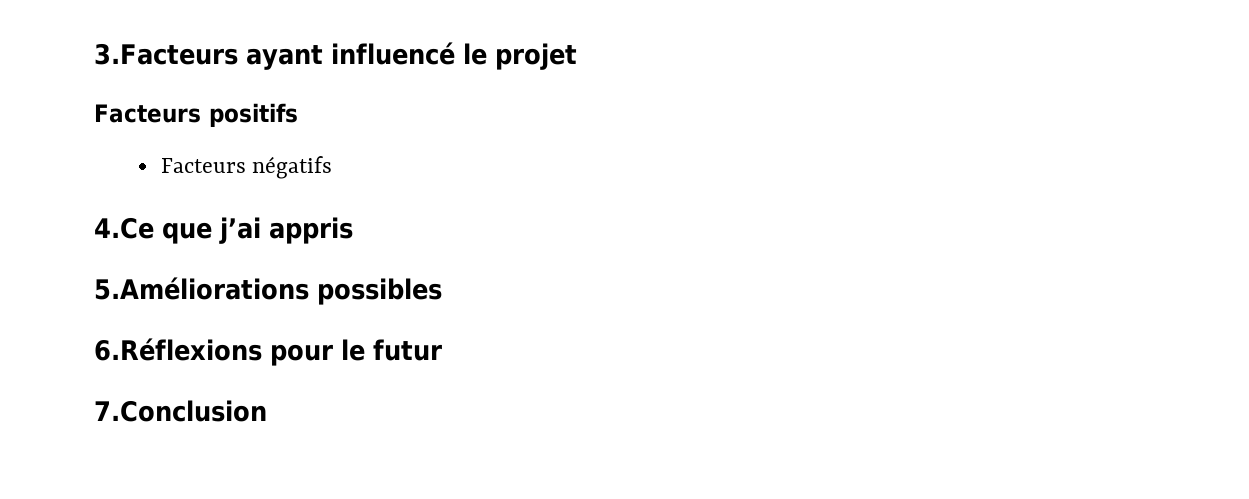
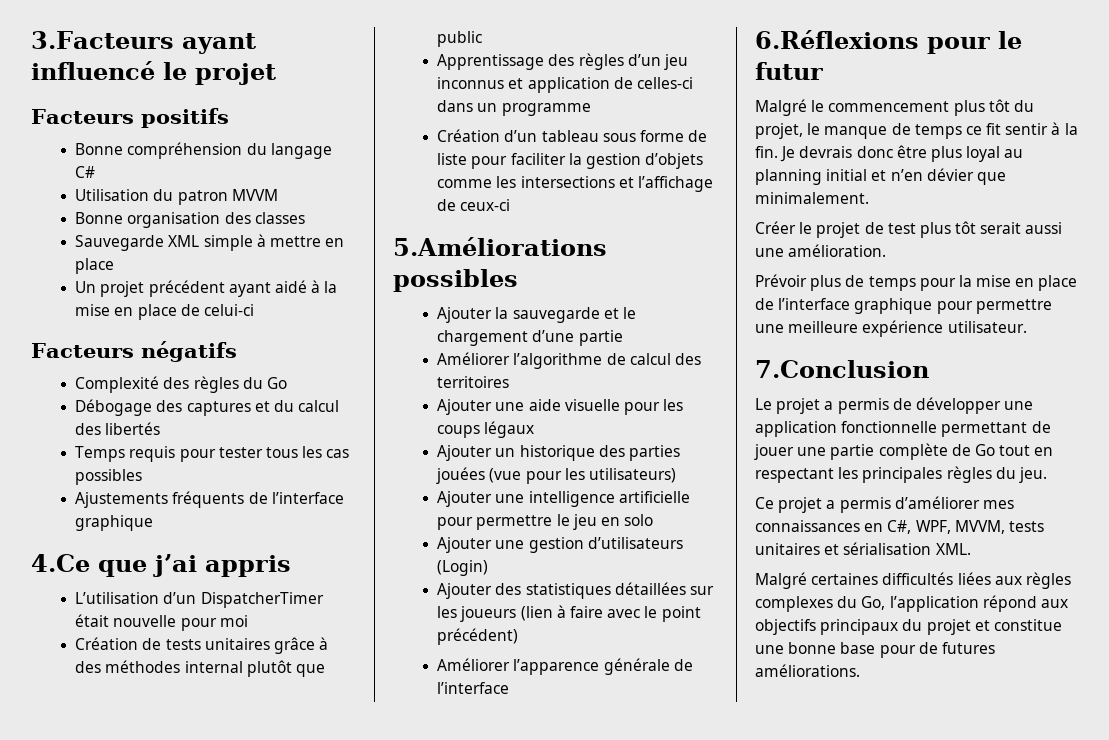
[160,156,333,179] [94,217,353,244] [94,277,442,305] [94,338,442,366] [94,400,267,422] Facteurs négatifs // 4.Ce que j’ai appris // 5.Améliorations possibles // 6.Réflexions pour le futur // 7.Conclusion -> [75,142,332,159] [75,166,96,178] [75,189,278,205] [75,212,305,228] [75,234,345,251] [75,258,115,274] [75,280,338,297] [75,304,255,320] [31,341,237,362] [75,376,288,393] [75,399,340,416] [75,422,161,435] [75,446,350,462] [75,469,143,485] [75,491,344,508] [75,515,154,531] [31,554,291,577] [75,592,324,608] [75,614,248,631] [75,637,329,654] [75,660,326,677] [437,31,483,47] [437,53,689,70] [437,77,694,93] [437,100,591,116] [437,129,708,142] [437,153,704,169] [437,176,714,192] [437,199,511,211] [393,237,607,256] [393,269,518,292] [437,307,637,323] [437,330,623,346] [437,352,702,369] [437,376,510,388] [437,399,684,415] [437,421,535,438] [437,445,681,461] [436,467,677,484] [437,491,690,507] [437,514,654,530] [437,537,683,553] [437,560,489,576] [437,582,715,599] [437,605,701,622] [437,628,519,645] [437,658,693,675] [437,682,510,694] [755,30,1022,54] [755,62,823,80] [755,99,1034,116] [755,122,1078,139] [755,145,1024,162] [755,168,1006,185] [755,192,869,204] [755,221,1063,238] [755,244,887,257] [755,274,1078,291] [755,298,1052,314] [755,320,1027,337] [755,360,929,378] [755,397,1034,414] [755,421,1051,437] [754,443,1054,460] [755,466,1047,483] [755,496,1014,513] [755,520,1044,534] [755,542,971,555] [755,572,1071,589] [755,595,1068,612] [755,619,1062,635] [755,642,995,658] [755,664,860,677] Bonne compréhension du langage C# // Utilisation du patron MVVM // Bonne organisation des classes // Sauvegarde XML simple à mettre en place // Un projet précédent ayant aidé à la mise en place de celui-ci // Facteurs négatifs // Complexité des règles du Go // Débogage des captures et du calcul des libertés // Temps requis pour tester tous les cas possibles // Ajustements fréquents de l’interface graphique // 4.Ce que j’ai appris // L’utilisation d’un DispatcherTimer était nouvelle pour moi // Création de tests unitaires grâce à des méthodes internal plutôt que public // Apprentissage des règles d’un jeu inconnus et application de celles-ci dans un programme // Création d’un tableau sous forme de liste pour faciliter la gestion d’objets comme les intersections et l’affichage de ceux-ci // 5.Améliorations possibles // Ajouter la sauvegarde et le chargement d’une partie // Améliorer l’algorithme de calcul des territoires // Ajouter une aide visuelle pour les coups légaux // Ajouter un historique des parties jouées (vue pour les utilisateurs) // Ajouter une intelligence artificielle pour permettre le jeu en solo // Ajouter une gestion d’utilisateurs (Login) // Ajouter des statistiques détaillées sur les joueurs (lien à faire avec le point précédent) // Améliorer l’apparence générale de l’interface // 6.Réflexions pour le futur // Malgré le commencement plus tôt du projet, le manque de temps ce fit sentir à la fin. Je devrais donc être plus loyal au planning initial et n’en dévier que minimalement. // Créer le projet de test plus tôt serait aussi une amélioration. // Prévoir plus de temps pour la mise en place de l’interface graphique pour permettre une meilleure expérience utilisateur. // 7.Conclusion // Le projet a permis de développer une application fonctionnelle permettant de jouer une partie complète de Go tout en respectant les principales règles du jeu. // Ce projet a permis d’améliorer mes connaissances en C#, WPF, MVVM, tests unitaires et sérialisation XML. // Malgré certaines difficultés liées aux règles complexes du Go, l’application répond aux objectifs principaux du projet et constitue une bonne base pour de futures améliorations.

